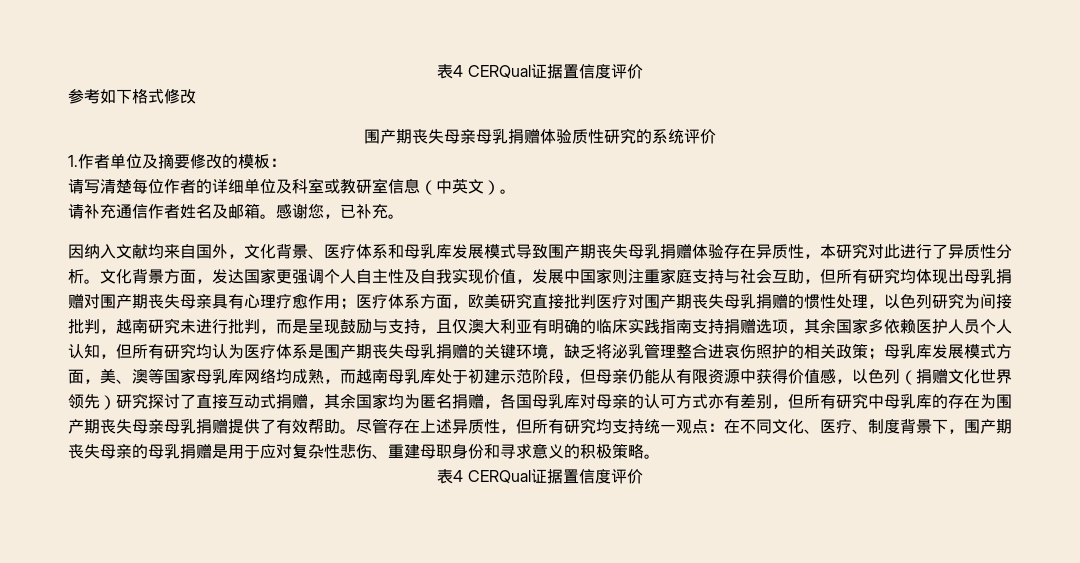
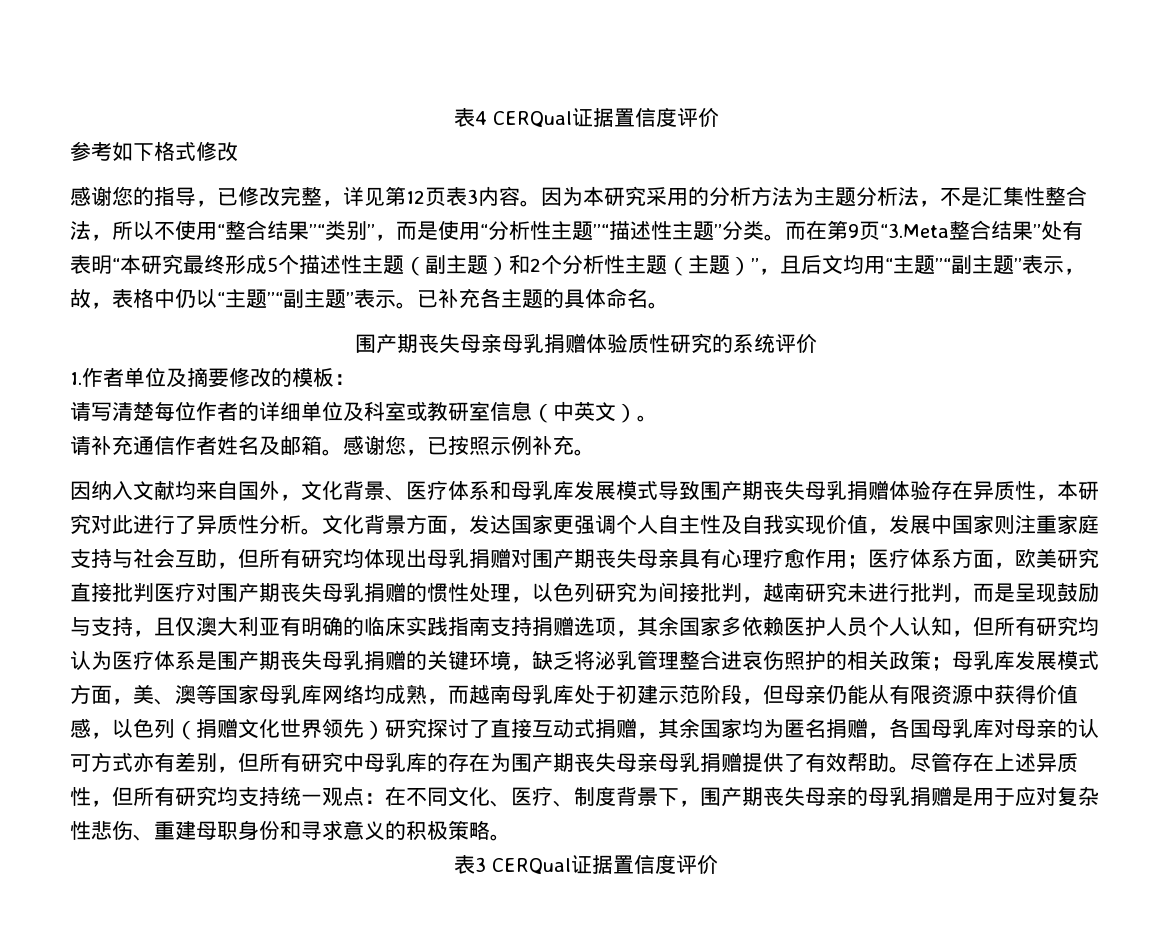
(196, 96) none -> [70,186,1087,207] [70,220,1083,241] [70,254,1085,276] [70,288,669,309] // 感谢您的指导，已修改完整，详见第12页表3内容。因为本研究采用的分析方法为主题分析法，不是汇集性整合法，所以不使用“整合结果”“类别”，而是使用“分析性主题”“描述性主题”分类。而在第9页“3.Meta整合结果”处有表明“本研究最终形成5个描述性主题（副主题）和2个分析性主题（主题）”，且后文均用“主题”“副主题”表示，故，表格中仍以“主题”“副主题”表示。已补充各主题的具体命名。
(356, 211) none -> [448,436,532,456] 按照示例
[453,470,464,482] 4 -> [475,857,486,872] 3

